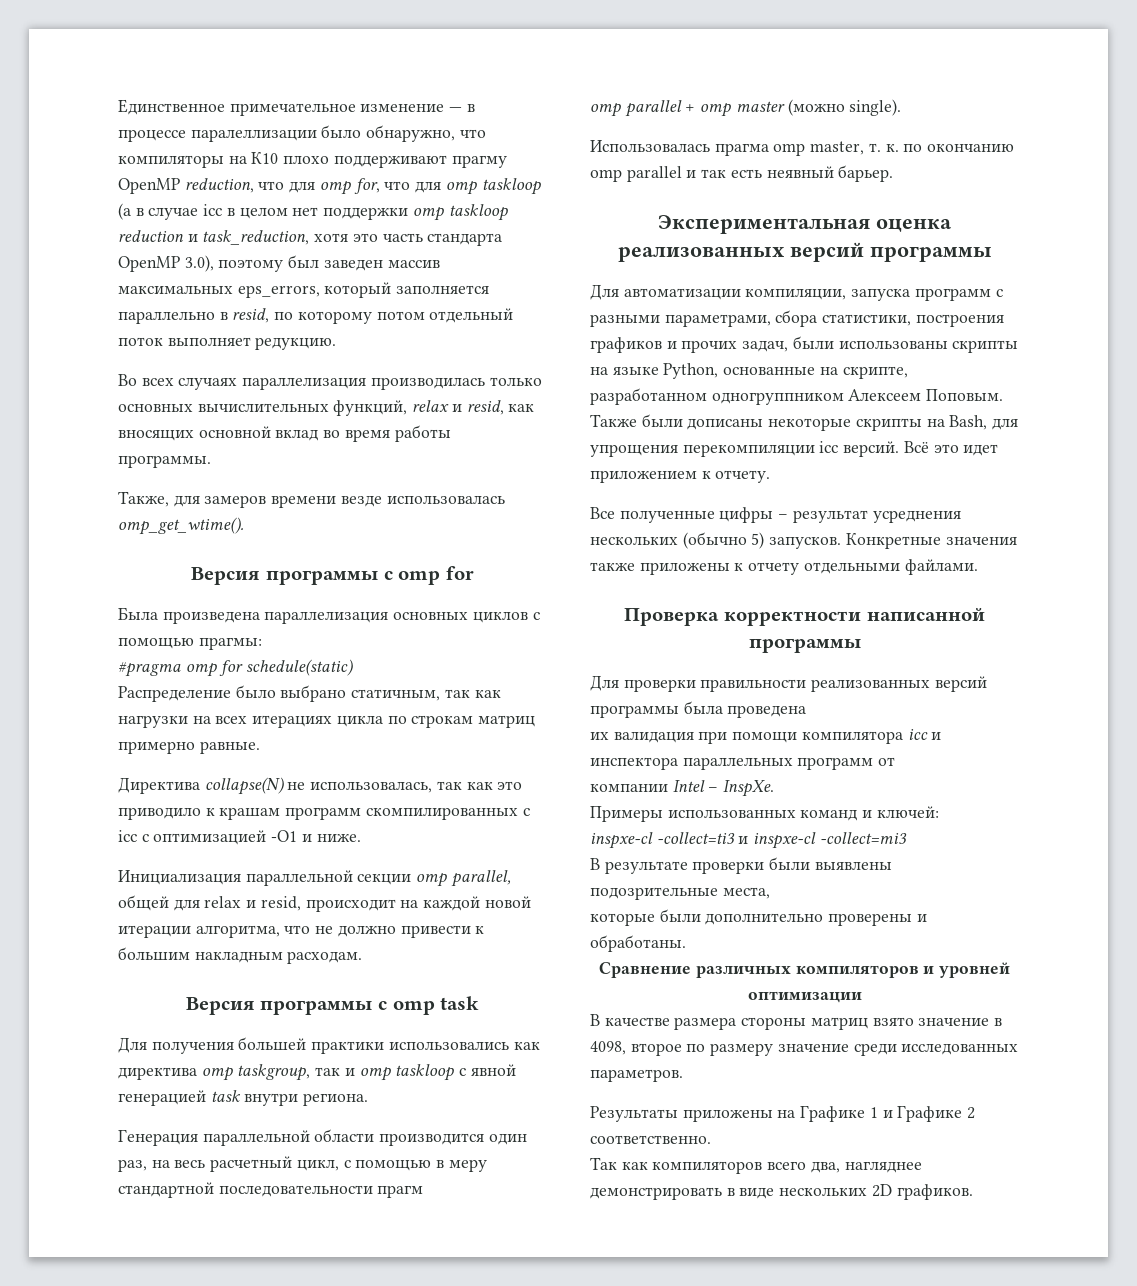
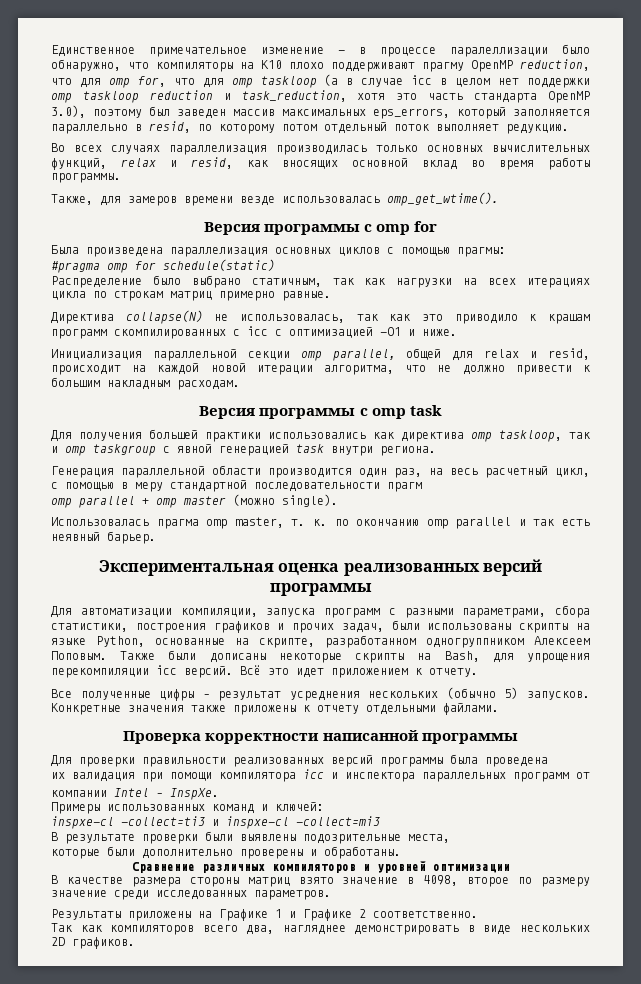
[237,1064,311,1081] taskgroup, -> [499,430,562,442] taskloop,
[395,1064,455,1081] taskloop -> [93,444,156,456] taskgroup

